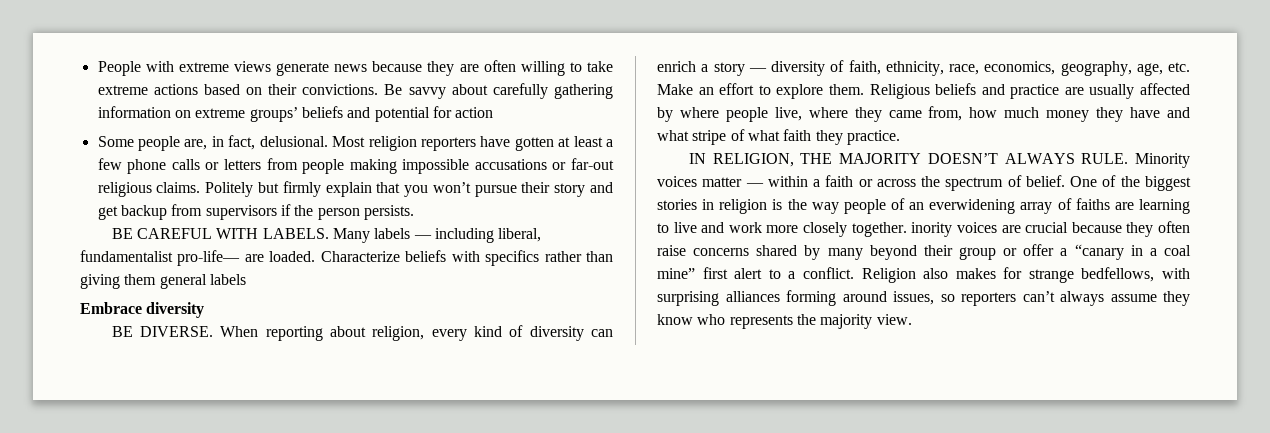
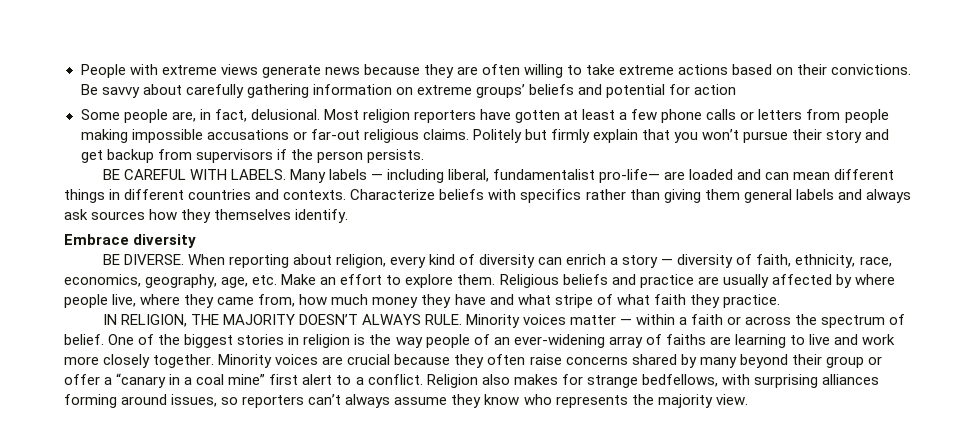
[269,251,316,262] loaded. -> [689,169,895,180] [64,189,347,203] loaded and can mean different things in different countries and contexts.
(246, 279) none -> [837,189,911,203] [64,209,349,223] and always ask sources how they themselves identify.
[929,199,1016,214] everwidening -> [513,334,605,348] ever-widening
[911,222,953,237] inority -> [218,354,273,368] Minority

